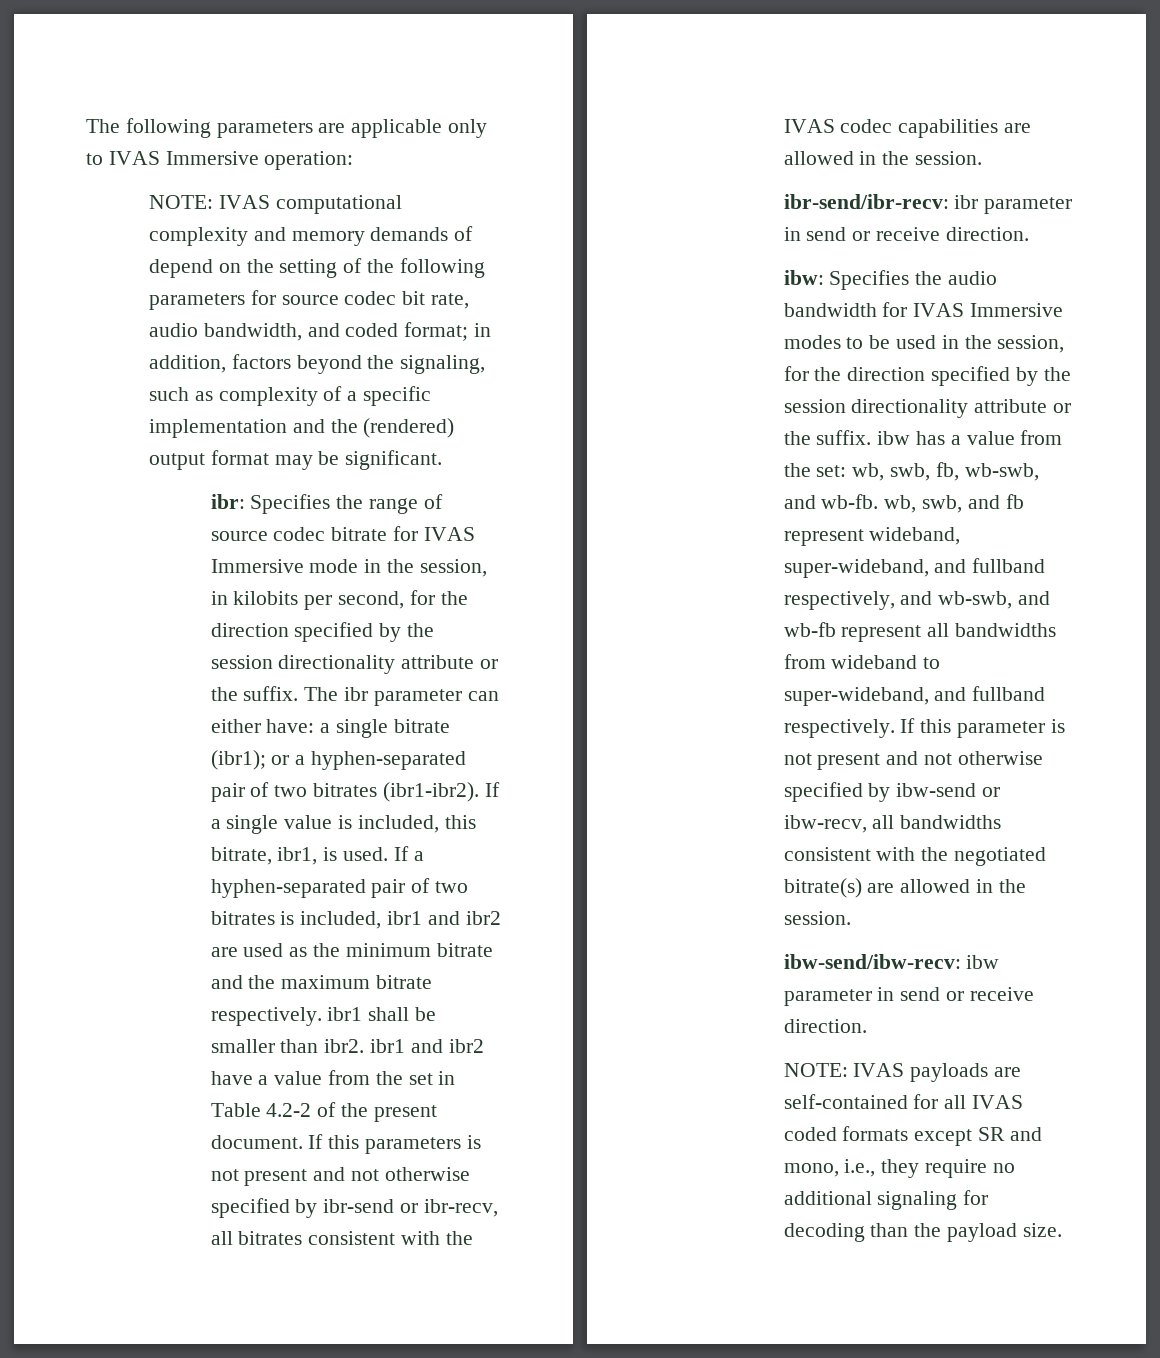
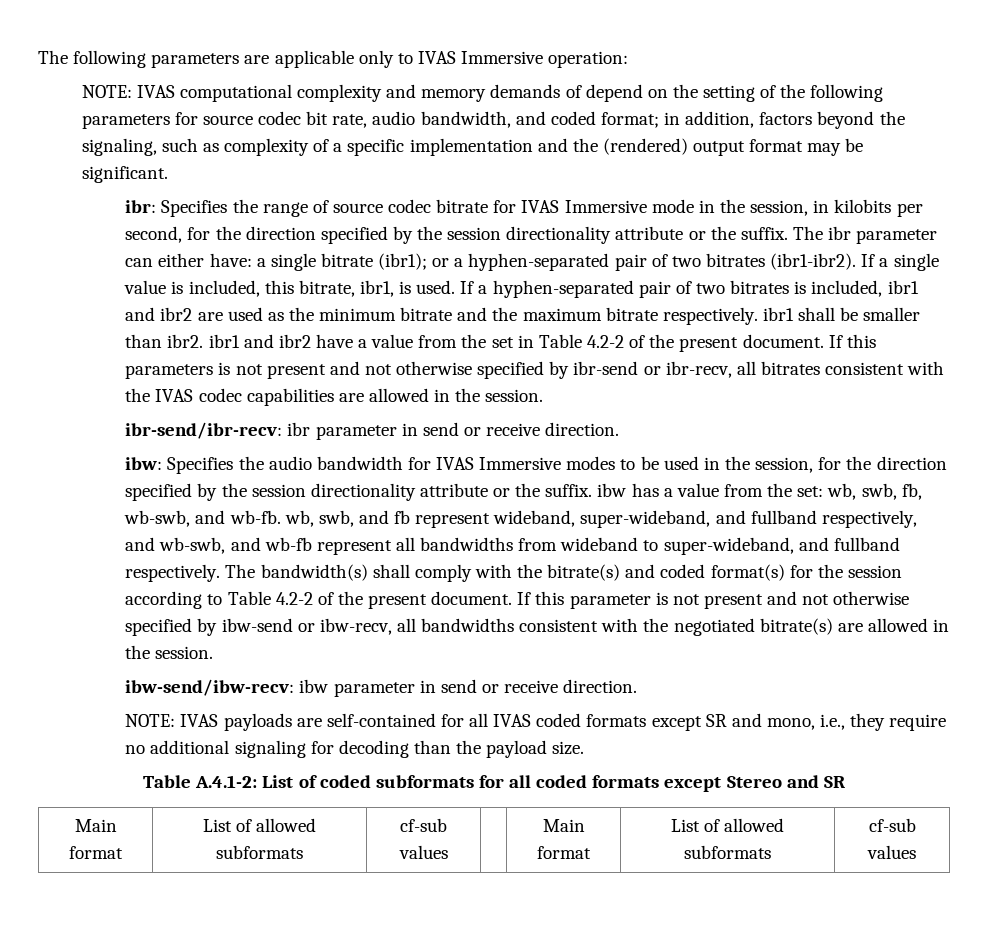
(895, 728) none -> [225,564,902,582] [125,591,513,609] The bandwidth(s) shall comply with the bitrate(s) and coded format(s) for the session according to Table 4.2-2 of the present document.
(1062, 1230) none -> [143,775,845,792] [74,819,117,832] [69,846,123,859] [202,818,317,832] [216,845,303,859] [400,818,447,832] [398,845,448,859] [542,819,585,832] [537,846,591,859] [670,818,785,832] [684,845,771,859] [868,818,916,832] [867,845,916,859] // Table A.4.1-2: List of coded subformats for all coded formats except Stereo and SR // Main format | List of allowed subformats | cf-sub values | | Main format | List of allowed subformats | cf-sub values

